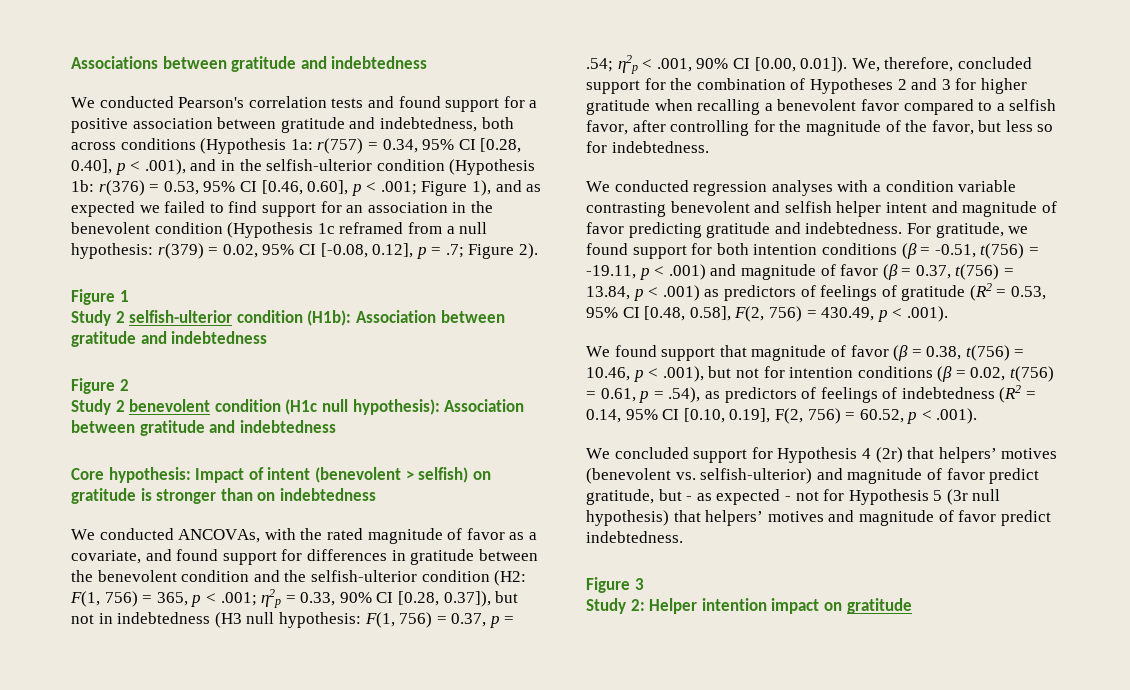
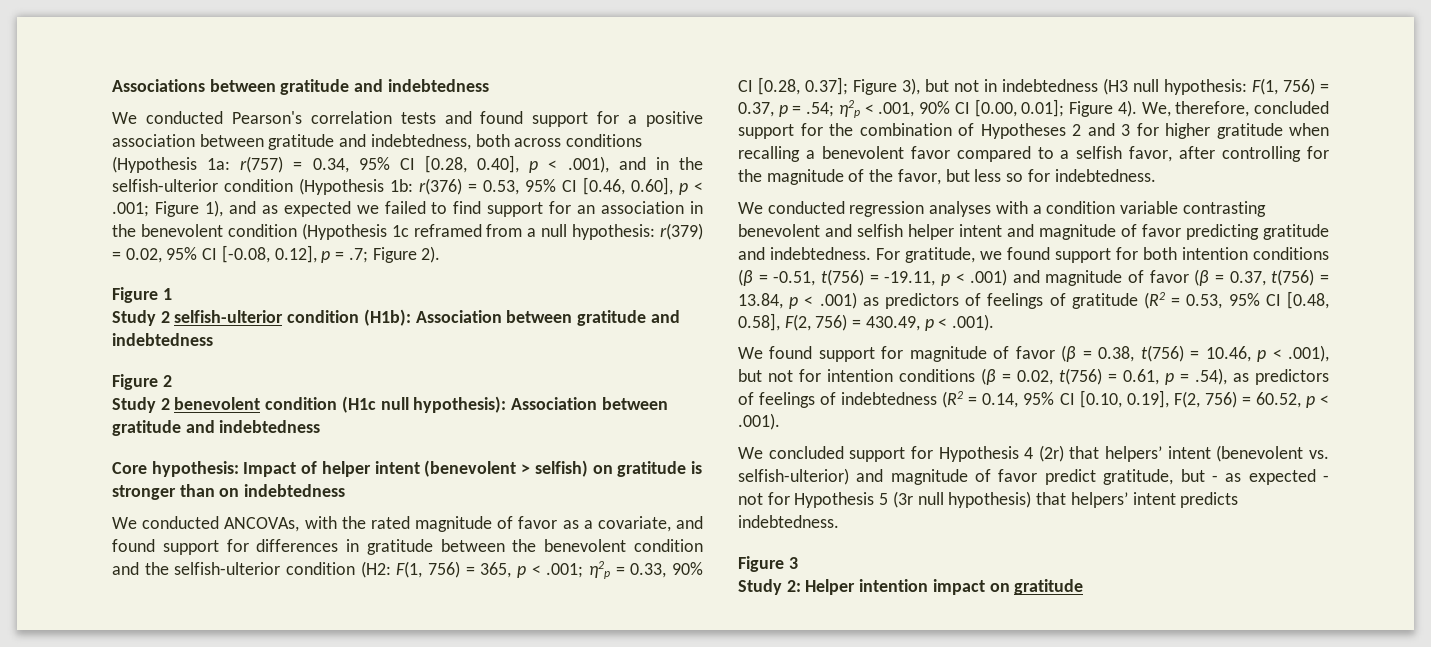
(264, 473) none -> [321,461,371,477] helper
[443,591,491,607] 0.37]), -> [805,77,920,95] 0.37]; Figure 3),
[800,57,848,73] 0.01]). -> [1021,99,1137,117] 0.01]; Figure 4).
[719,345,747,357] that -> [881,346,904,359] for
[1001,448,1058,459] motives -> [1167,446,1211,459] intent
[767,510,1051,526] motives and magnitude of favor predict -> [1132,492,1239,508] intent predicts

